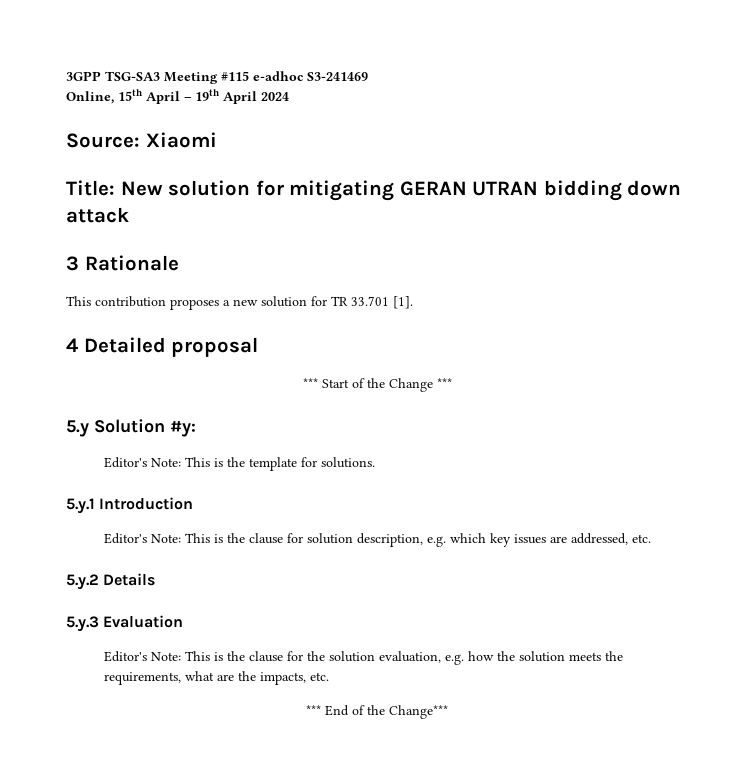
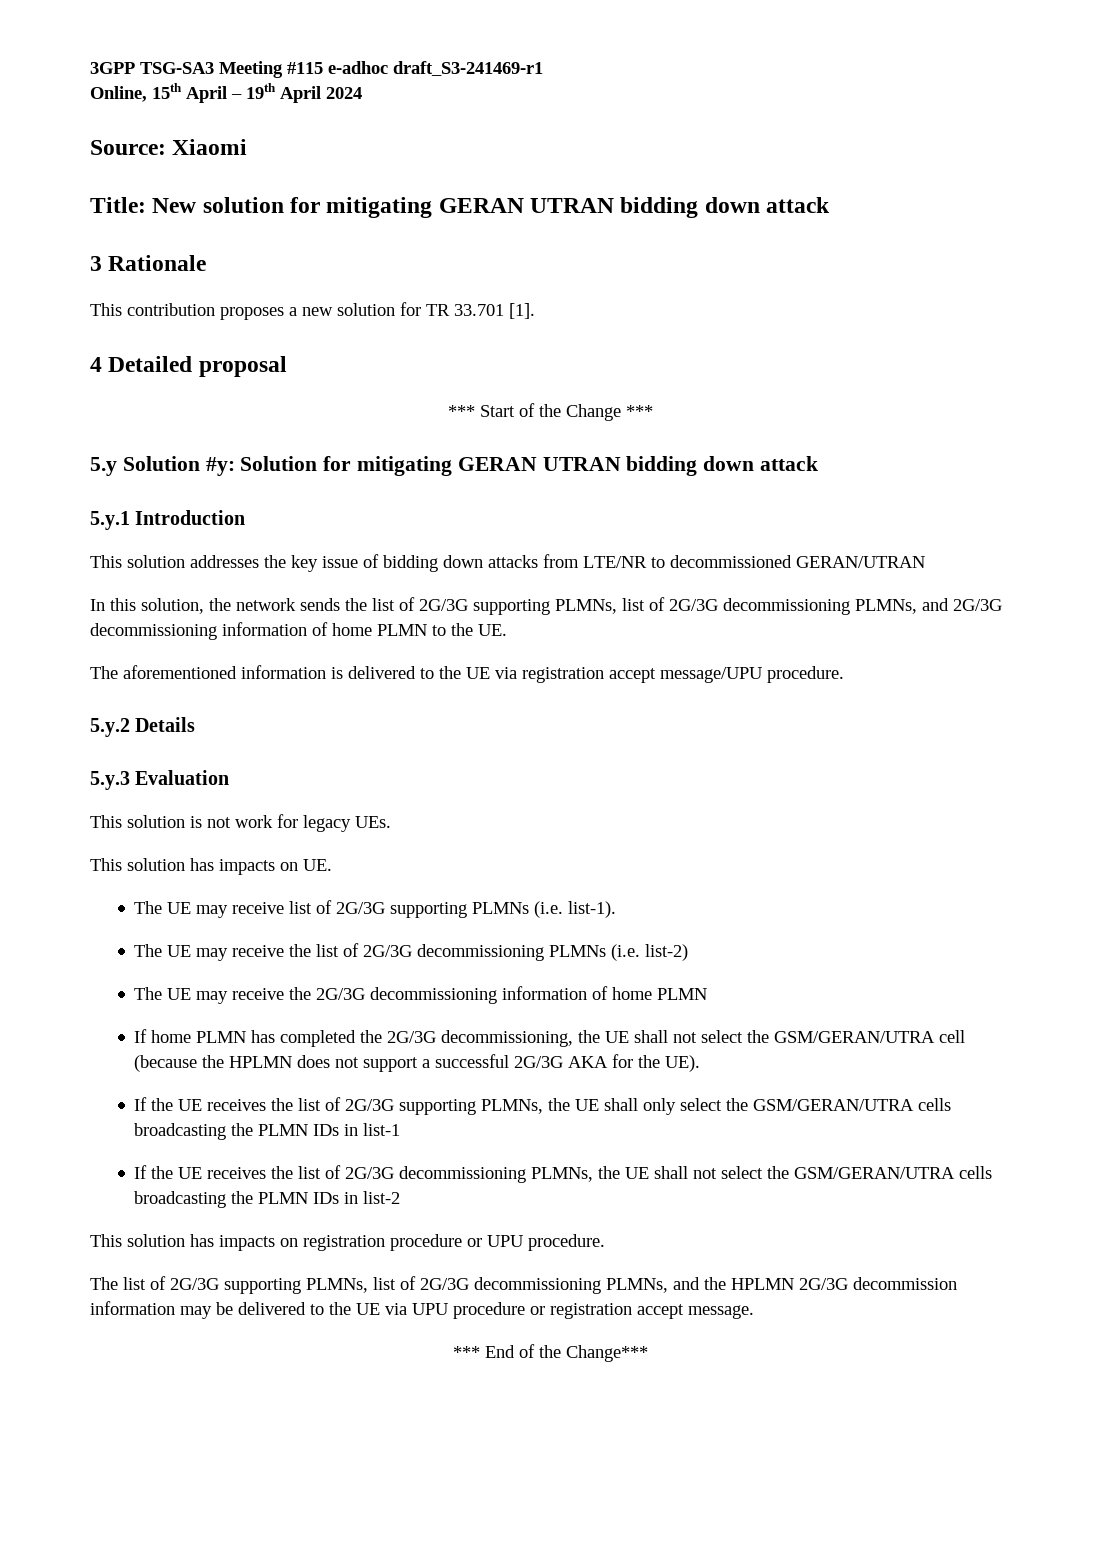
[307,72,368,81] S3-241469 -> [393,61,543,76] draft_S3-241469-r1
[104,457,376,471] [66,497,194,514] [104,533,652,547] [66,573,156,590] [66,615,184,632] [104,651,624,665] [104,671,330,685] // Editor's Note: This is the template for solutions. // 5.y.1 Introduction // Editor's Note: This is the clause for solution description, e.g. which key issues are addressed, etc. // 5.y.2 Details // 5.y.3 Evaluation // Editor's Note: This is the clause for the solution evaluation, e.g. how the solution meets the requirements, what are the impacts, etc. -> [240,456,819,476] [90,510,246,530] [90,554,925,572] [90,597,1002,615] [90,622,507,640] [90,665,844,683] [90,717,196,737] [90,770,230,790] [90,814,391,832] [90,858,332,875] [134,900,617,918] [134,943,689,961] [134,986,708,1004] [134,1029,966,1047] [134,1054,701,1072] [134,1097,952,1115] [134,1123,401,1140] [134,1165,993,1183] [134,1191,401,1208] [90,1234,605,1251] [90,1276,957,1294] [90,1301,754,1319] Solution for mitigating GERAN UTRAN bidding down attack // 5.y.1 Introduction // This solution addresses the key issue of bidding down attacks from LTE/NR to decommissioned GERAN/UTRAN // In this solution, the network sends the list of 2G/3G supporting PLMNs, list of 2G/3G decommissioning PLMNs, and 2G/3G decommissioning information of home PLMN to the UE. // The aforementioned information is delivered to the UE via registration accept message/UPU procedure. // 5.y.2 Details // 5.y.3 Evaluation // This solution is not work for legacy UEs. // This solution has impacts on UE. // The UE may receive list of 2G/3G supporting PLMNs (i.e. list-1). // The UE may receive the list of 2G/3G decommissioning PLMNs (i.e. list-2) // The UE may receive the 2G/3G decommissioning information of home PLMN // If home PLMN has completed the 2G/3G decommissioning, the UE shall not select the GSM/GERAN/UTRA cell (because the HPLMN does not support a successful 2G/3G AKA for the UE). // If the UE receives the list of 2G/3G supporting PLMNs, the UE shall only select the GSM/GERAN/UTRA cells broadcasting the PLMN IDs in list-1 // If the UE receives the list of 2G/3G decommissioning PLMNs, the UE shall not select the GSM/GERAN/UTRA cells broadcasting the PLMN IDs in list-2 // This solution has impacts on registration procedure or UPU procedure. // The list of 2G/3G supporting PLMNs, list of 2G/3G decommissioning PLMNs, and the HPLMN 2G/3G decommission information may be delivered to the UE via UPU procedure or registration accept message.

